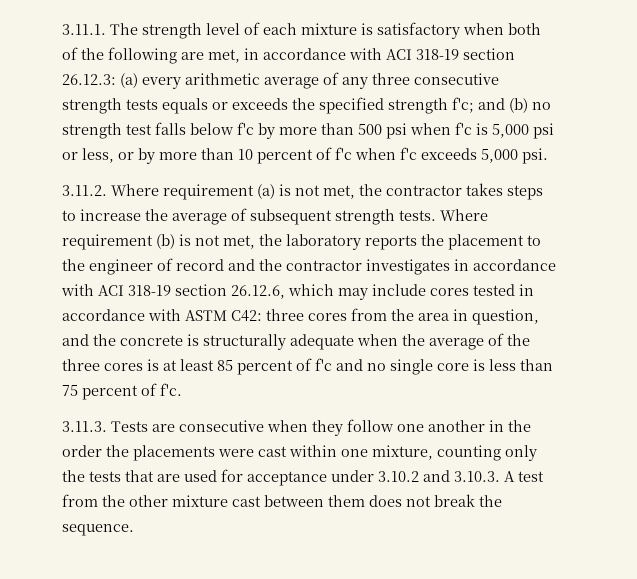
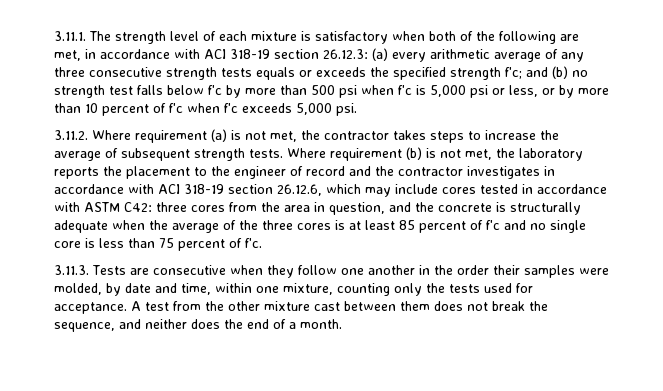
[106,445,287,461] the placements were cast -> [492,265,609,278] [54,283,211,296] their samples were molded, by date and time,
[125,469,500,486] that are used for acceptance under 3.10.2 and 3.10.3. -> [484,283,533,293] [54,302,127,314] used for acceptance.
[62,524,134,536] sequence. -> [54,319,342,332] sequence, and neither does the end of a month.

